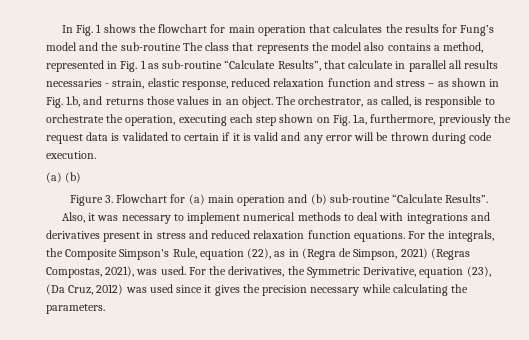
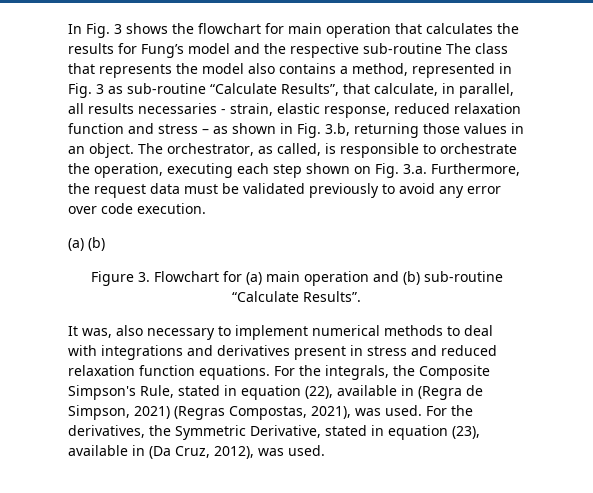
[96,24,102,33] 1 -> [114,24,122,34] 3
(119, 46) none -> [290,43,359,58] respective
[140,60,146,69] 1 -> [96,84,104,94] 3
[348,60,447,72] calculate in parallel -> [374,83,514,98] calculate, in parallel,
[66,96,144,107] 1.b, and returns -> [325,123,419,138] 3.b, returning
[353,114,511,126] [46,132,466,144] 1.a, furthermore, previously the request data is validated to certain if it is valid and any error will be thrown during -> [403,163,520,176] [68,183,501,198] [68,206,97,214] 3.a. Furthermore, the request data must be validated previously to avoid any error over
[61,212,119,223] Also, it was -> [68,325,143,338] It was, also
(197, 253) none -> [178,385,237,396] stated in
[274,251,286,257] as -> [337,385,397,396] available
[419,266,491,278] [46,284,469,296] [46,304,105,314] equation (23), (Da Cruz, 2012) was used since it gives the precision necessary while calculating the parameters. -> [325,425,480,440] [68,445,325,459] stated in equation (23), available in (Da Cruz, 2012), was used.

